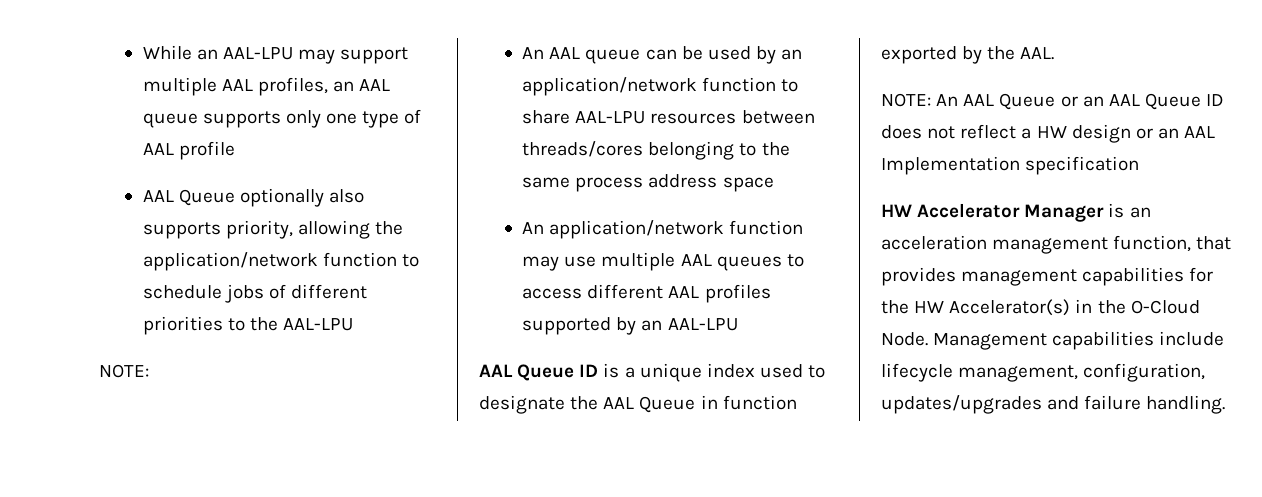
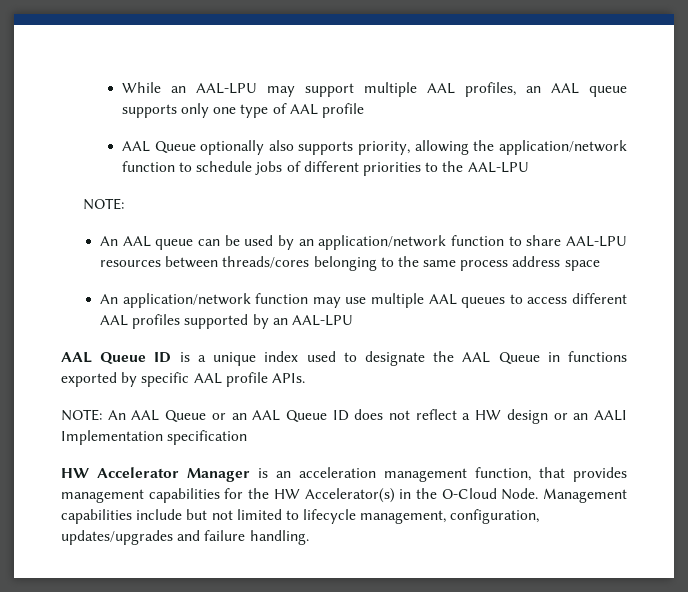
[722,395,797,410] function -> [568,351,627,362] functions
[987,46,1055,60] the AAL. -> [141,372,305,387] specific AAL profile APIs.
[1184,126,1216,138] AAL -> [594,410,627,421] AALI
(1225, 338) none -> [186,509,299,520] but not limited to

